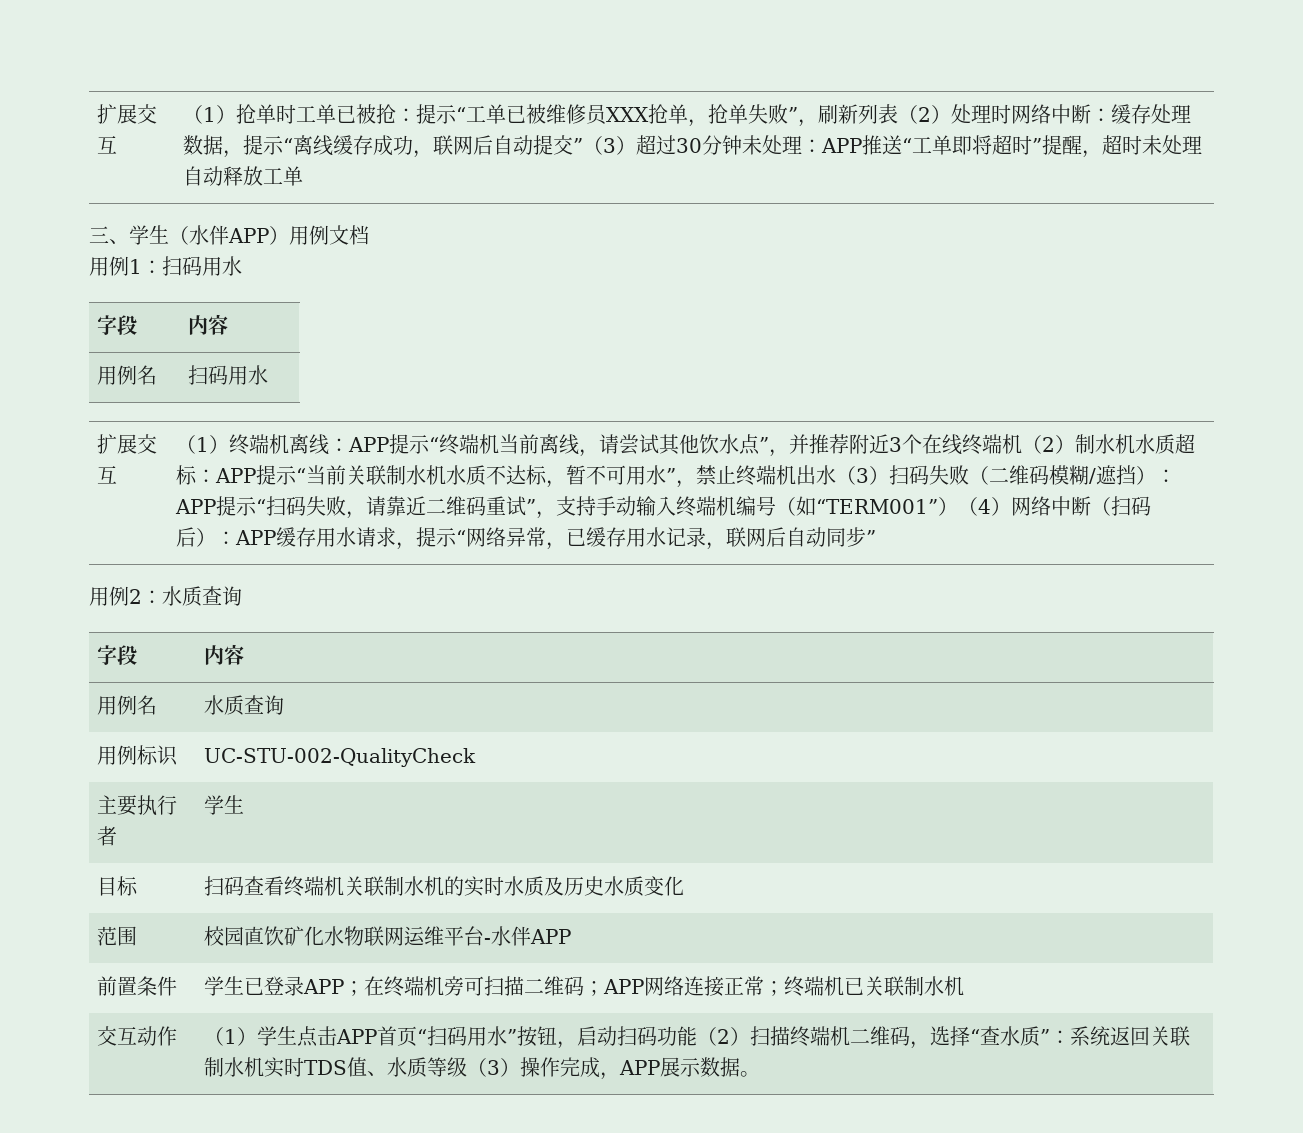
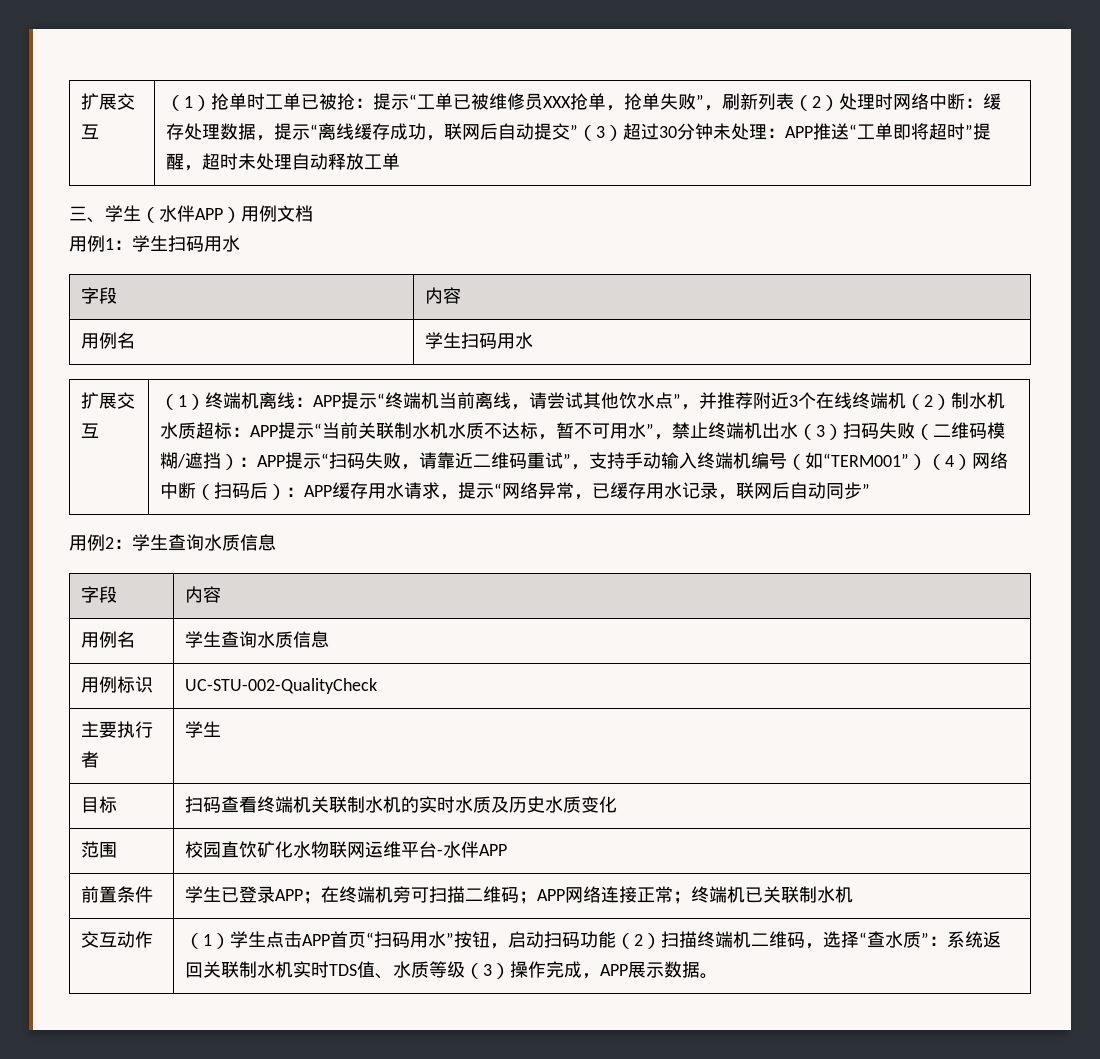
(162, 267) none -> [132,235,168,252] 学生
(158, 375) none -> [425,332,462,349] 学生
[162,586,242,606] [97,645,138,665] [204,644,245,665] [97,695,158,715] [204,695,285,715] 水质查询 // 字段 | 内容 // 用例名 | 水质查询 -> [132,534,276,551] [81,586,118,603] [185,586,222,603] [81,631,136,648] [185,631,330,648] 学生查询水质信息 // 字段 | 内容 // 用例名 | 学生查询水质信息

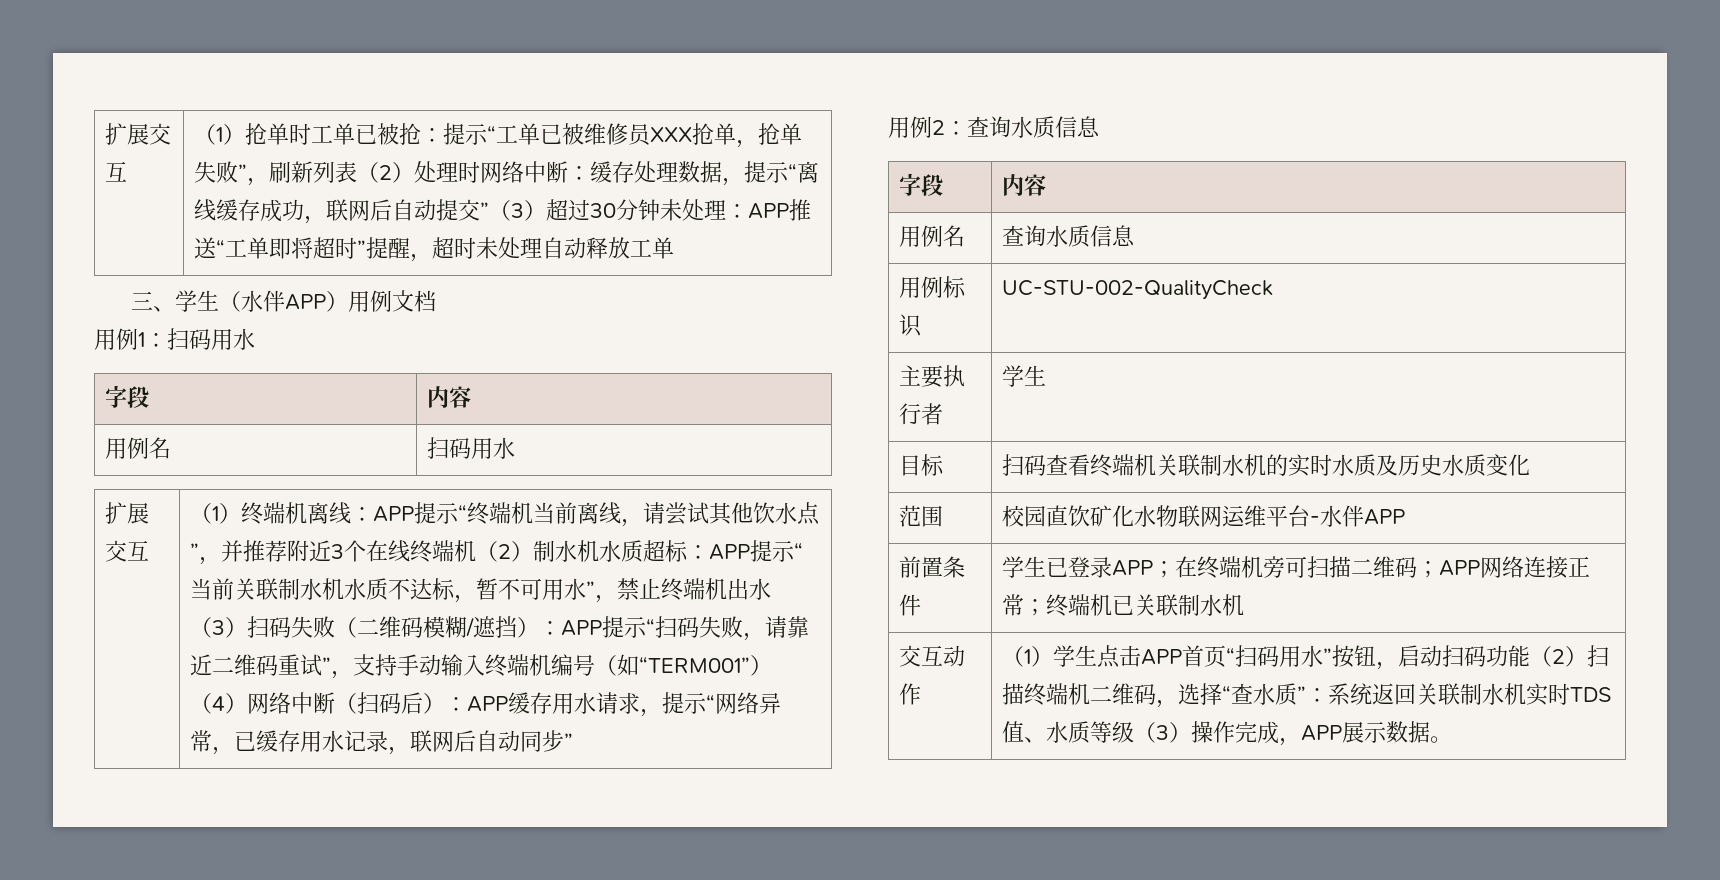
[132,235,168,252] 学生 -> (167, 340) none
[425,332,462,349] 学生 -> (171, 448) none
[132,534,168,551] 学生 -> (967, 128) none
[185,631,222,648] 学生 -> (965, 236) none

